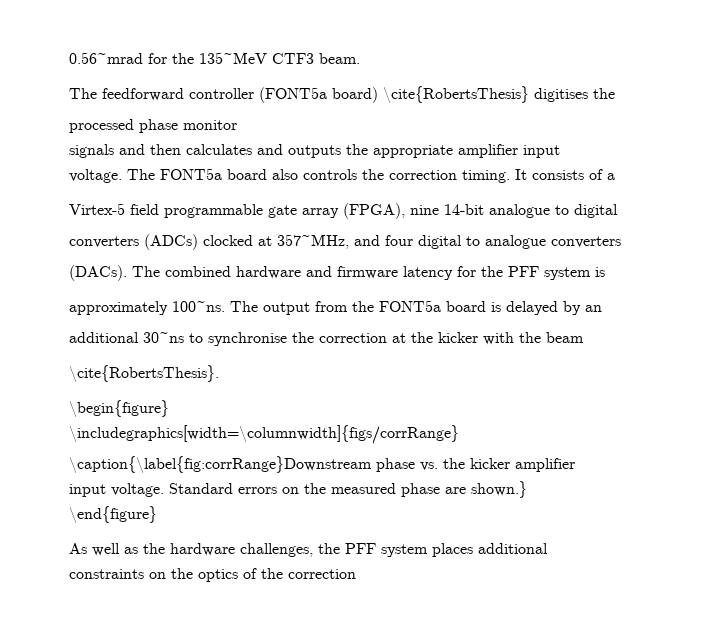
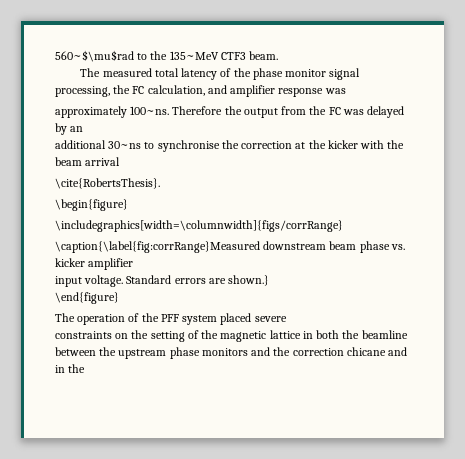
[69,52,167,64] 0.56~mrad for -> [55,50,148,62] 560~$\mu$rad to
[102,86,615,103] [69,119,134,133] feedforward controller (FONT5a board) \cite{RobertsThesis} digitises the // processed -> [102,68,251,80] measured total latency of the
[69,144,560,158] [69,168,615,183] [69,203,618,219] [69,234,621,250] [69,265,605,281] // signals and then calculates and outputs the appropriate amplifier input // voltage. The FONT5a board also controls the correction timing. It consists of a // Virtex-5 field programmable gate array (FPGA), nine 14-bit analogue to digital // converters (ADCs) clocked at 357~MHz, and four digital to analogue converters // (DACs). The combined hardware and firmware latency for the PFF system is -> [329,68,361,80] [55,85,346,97] signal processing, the FC calculation, and amplifier response was
[230,301,258,312] The -> [172,106,242,115] Therefore the
[379,300,501,312] FONT5a board is -> [328,107,364,115] FC was
(584, 337) none -> [85,157,121,166] arrival
[69,456,372,473] \caption{\label{fig:corrRange}Downstream -> [55,241,357,253] \caption{\label{fig:corrRange}Measured downstream beam
[443,458,465,469] the -> (405, 247) none
[282,483,440,497] on the measured phase -> (206, 281) none
[69,543,548,557] As well as the hardware challenges, the PFF system places additional -> [55,313,287,325] The operation of the PFF system placed severe
[198,568,356,582] optics of the correction -> [150,330,408,342] [55,347,408,359] [55,364,86,373] setting of the magnetic lattice in both the beamline between the upstream phase monitors and the correction chicane and in the

